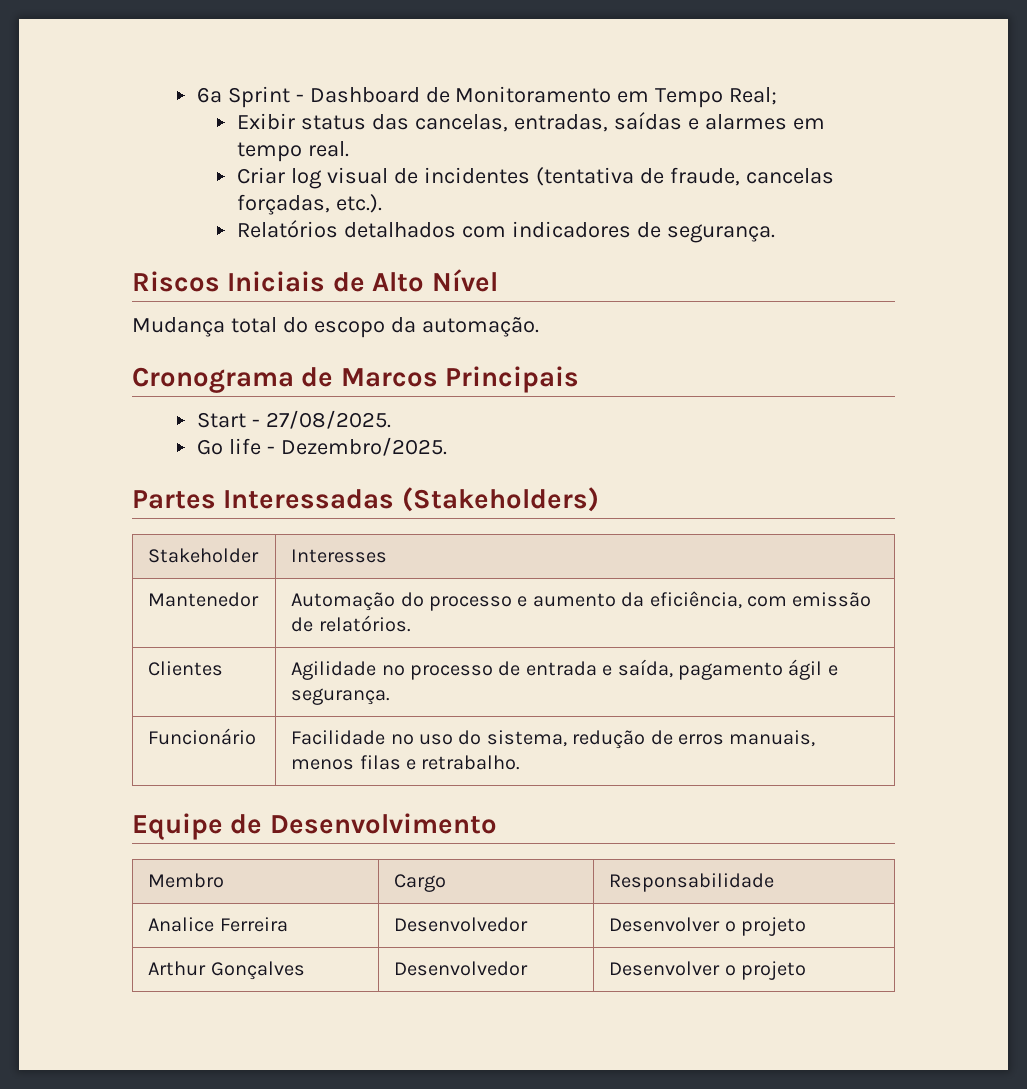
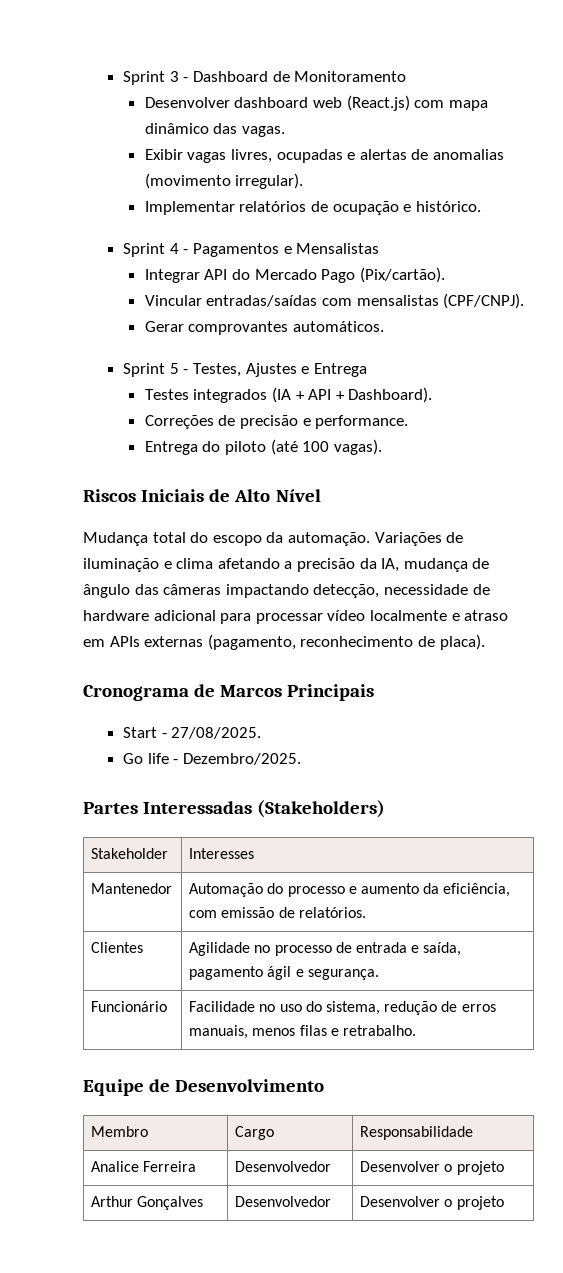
[196,86,290,108] 6ª Sprint -> [123,71,179,85] Sprint 3
[617,87,778,108] [237,112,825,132] [237,141,350,162] [237,167,834,189] [237,194,383,215] [237,220,775,243] em Tempo Real; // Exibir status das cancelas, entradas, saídas e alarmes em tempo real. // Criar log visual de incidentes (tentativa de fraude, cancelas forçadas, etc.). // Relatórios detalhados com indicadores de segurança. -> [144,95,488,111] [144,123,285,137] [144,149,504,163] [144,173,304,189] [144,201,481,215] [123,243,380,257] [144,267,445,283] [144,293,525,309] [144,321,384,335] [123,363,367,377] [144,387,433,403] [144,415,409,429] [144,439,382,455] // Desenvolver dashboard web (React.js) com mapa dinâmico das vagas. // Exibir vagas livres, ocupadas e alertas de anomalias (movimento irregular). // Implementar relatórios de ocupação e histórico. // Sprint 4 - Pagamentos e Mensalistas // Integrar API do Mercado Pago (Pix/cartão). // Vincular entradas/saídas com mensalistas (CPF/CNPJ). // Gerar comprovantes automáticos. // Sprint 5 - Testes, Ajustes e Entrega // Testes integrados (IA + API + Dashboard). // Correções de precisão e performance. // Entrega do piloto (até 100 vagas).
(539, 327) none -> [374,532,464,546] [83,558,490,572] [83,584,490,598] [83,610,509,624] [83,634,485,650] Variações de iluminação e clima afetando a precisão da IA, mudança de ângulo das câmeras impactando detecção, necessidade de hardware adicional para processar vídeo localmente e atraso em APIs externas (pagamento, reconhecimento de placa).

